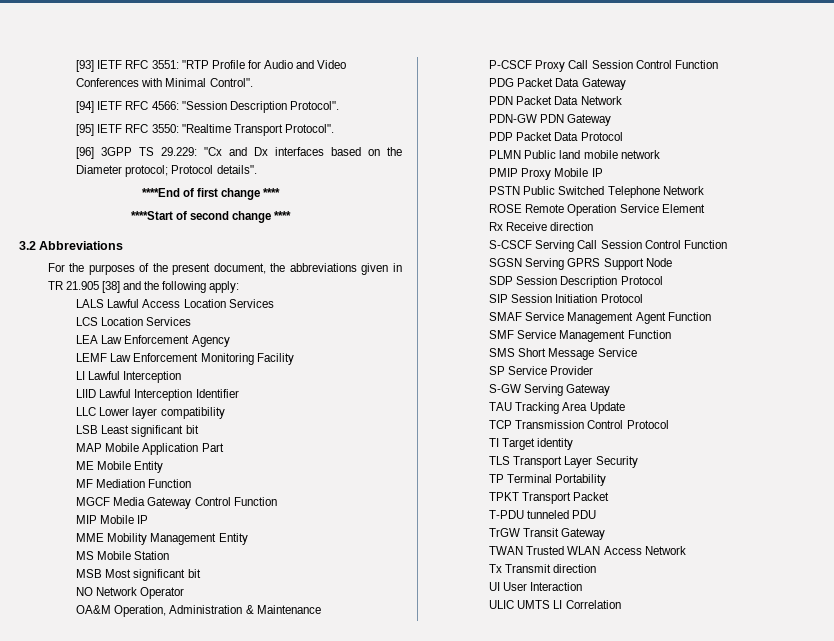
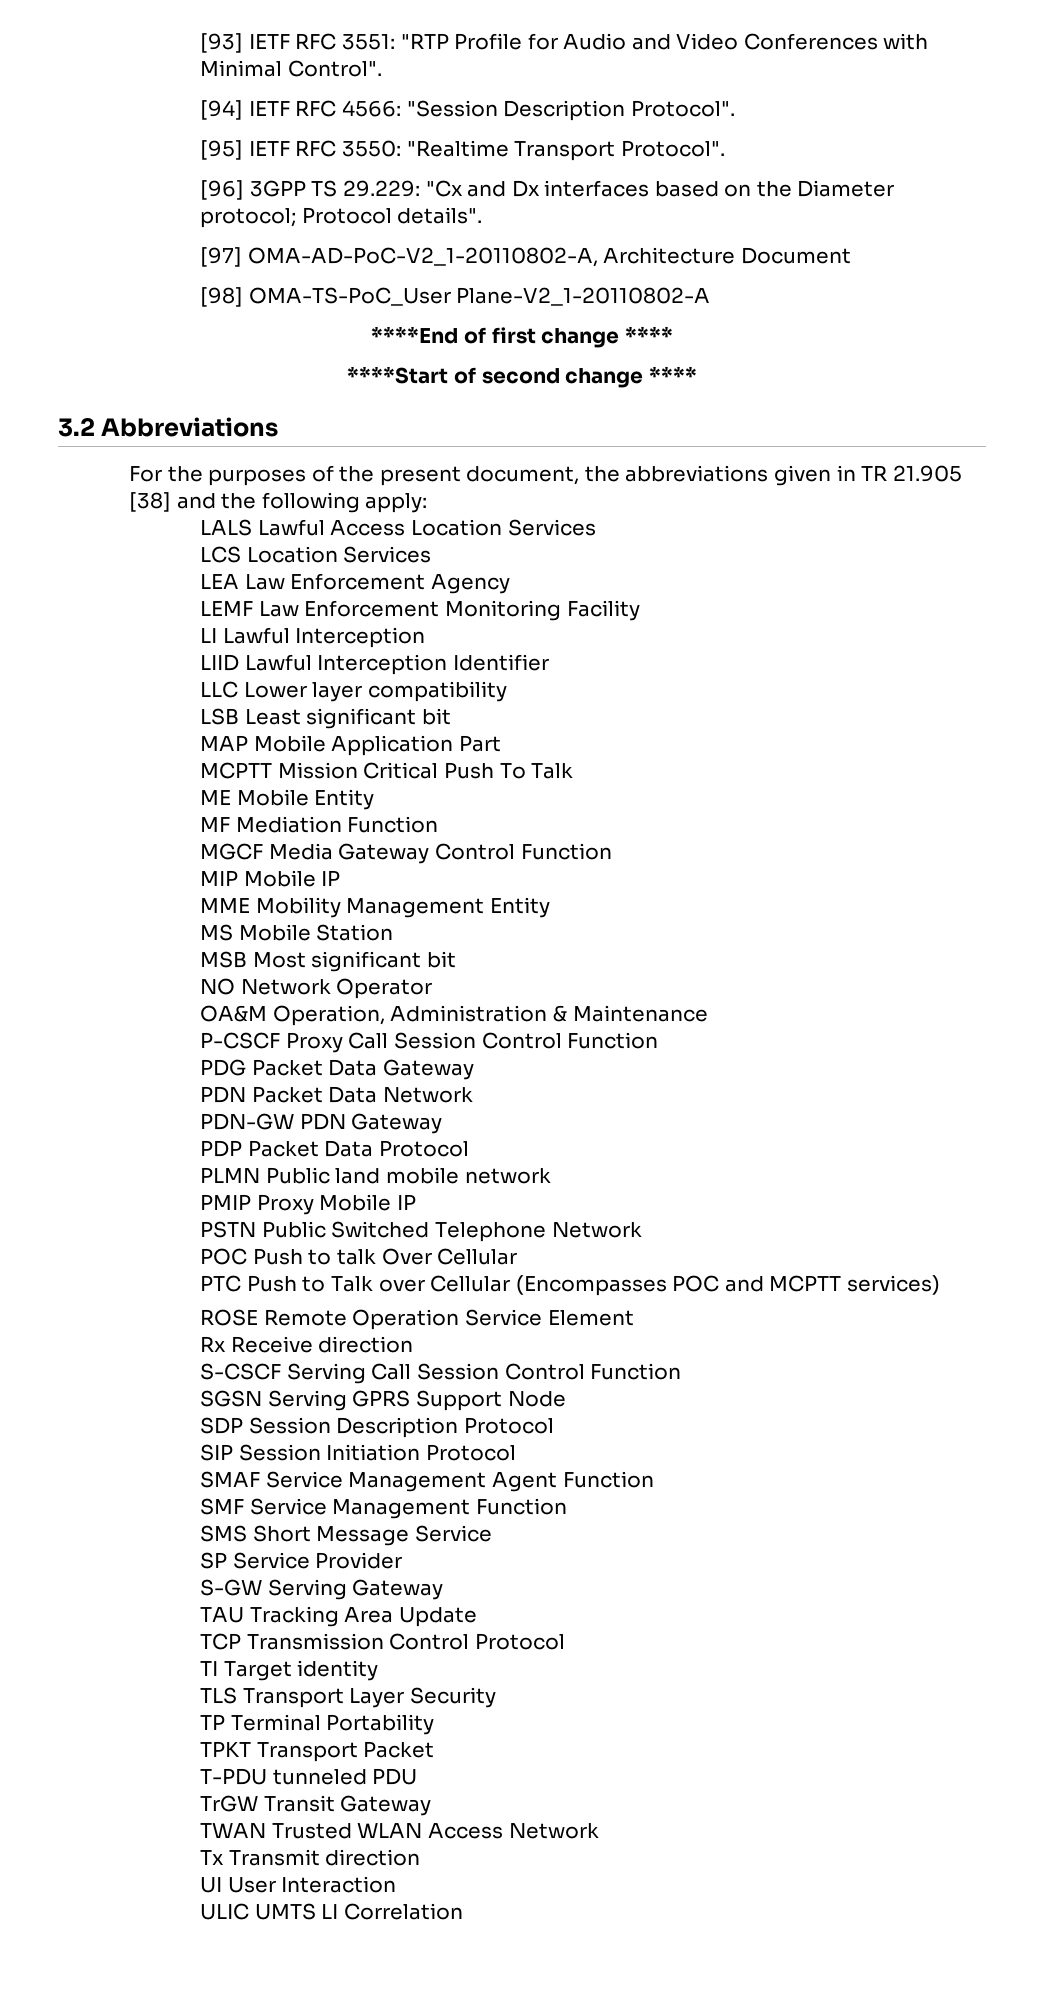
(257, 169) none -> [200,247,851,267] [200,287,711,307] // [97] OMA-AD-PoC-V2_1-20110802-A, Architecture Document // [98] OMA-TS-PoC_User Plane-V2_1-20110802-A
(224, 447) none -> [200,762,574,779] // MCPTT Mission Critical Push To Talk
(704, 190) none -> [200,1248,518,1265] [200,1275,940,1296] // POC Push to talk Over Cellular // PTC Push to Talk over Cellular (Encompasses POC and MCPTT services)

